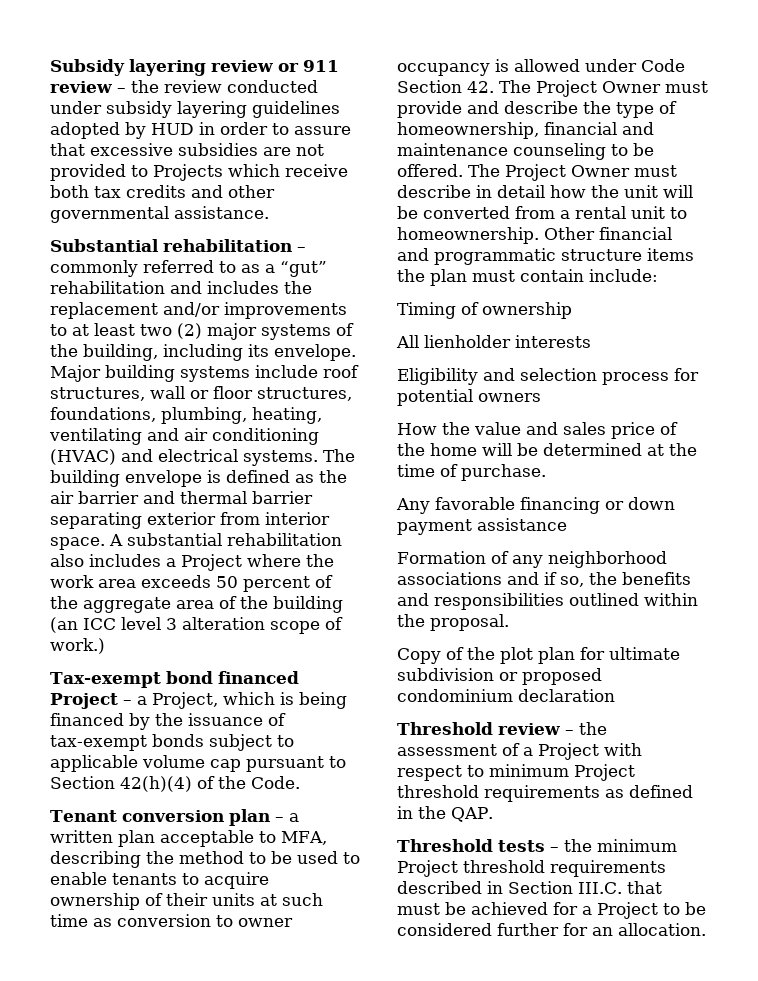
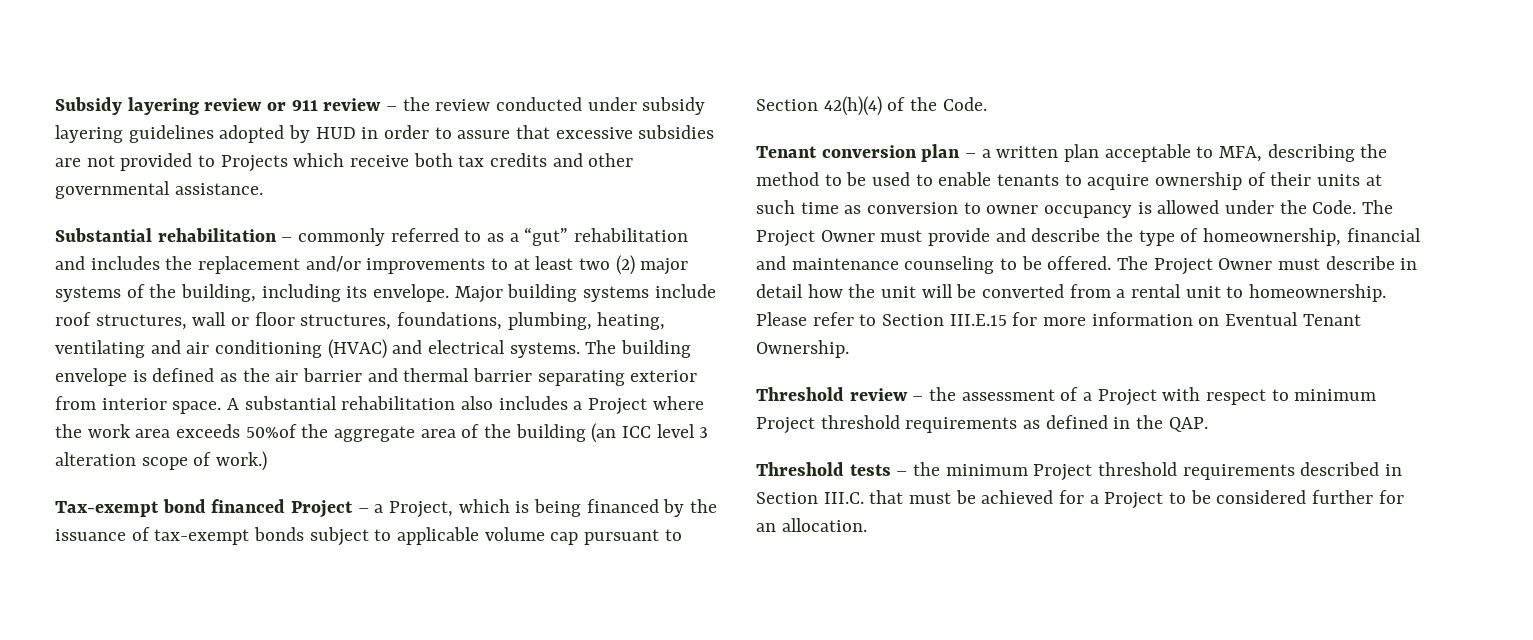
[216,575,333,592] 50 percent of -> [245,424,297,438] 50%of
[641,59,685,72] [397,80,494,93] Code Section 42. -> [1279,200,1357,214] the Code.
[544,227,672,240] [397,248,694,265] [397,269,658,286] [397,302,572,319] [396,335,591,348] [397,368,699,385] [397,389,541,406] [397,422,678,439] [397,443,697,456] [397,464,546,481] [396,497,675,514] [397,518,567,535] [397,551,667,568] [397,572,691,587] [397,593,698,610] [397,614,509,631] [397,647,680,664] [397,668,602,685] [397,689,615,702] Other financial and programmatic structure items the plan must contain include: // Timing of ownership // All lienholder interests // Eligibility and selection process for potential owners // How the value and sales price of the home will be determined at the time of purchase. // Any favorable financing or down payment assistance // Formation of any neighborhood associations and if so, the benefits and responsibilities outlined within the proposal. // Copy of the plot plan for ultimate subdivision or proposed condominium declaration -> [756,312,1361,326] [756,340,849,358] Please refer to Section III.E.15 for more information on Eventual Tenant Ownership.

